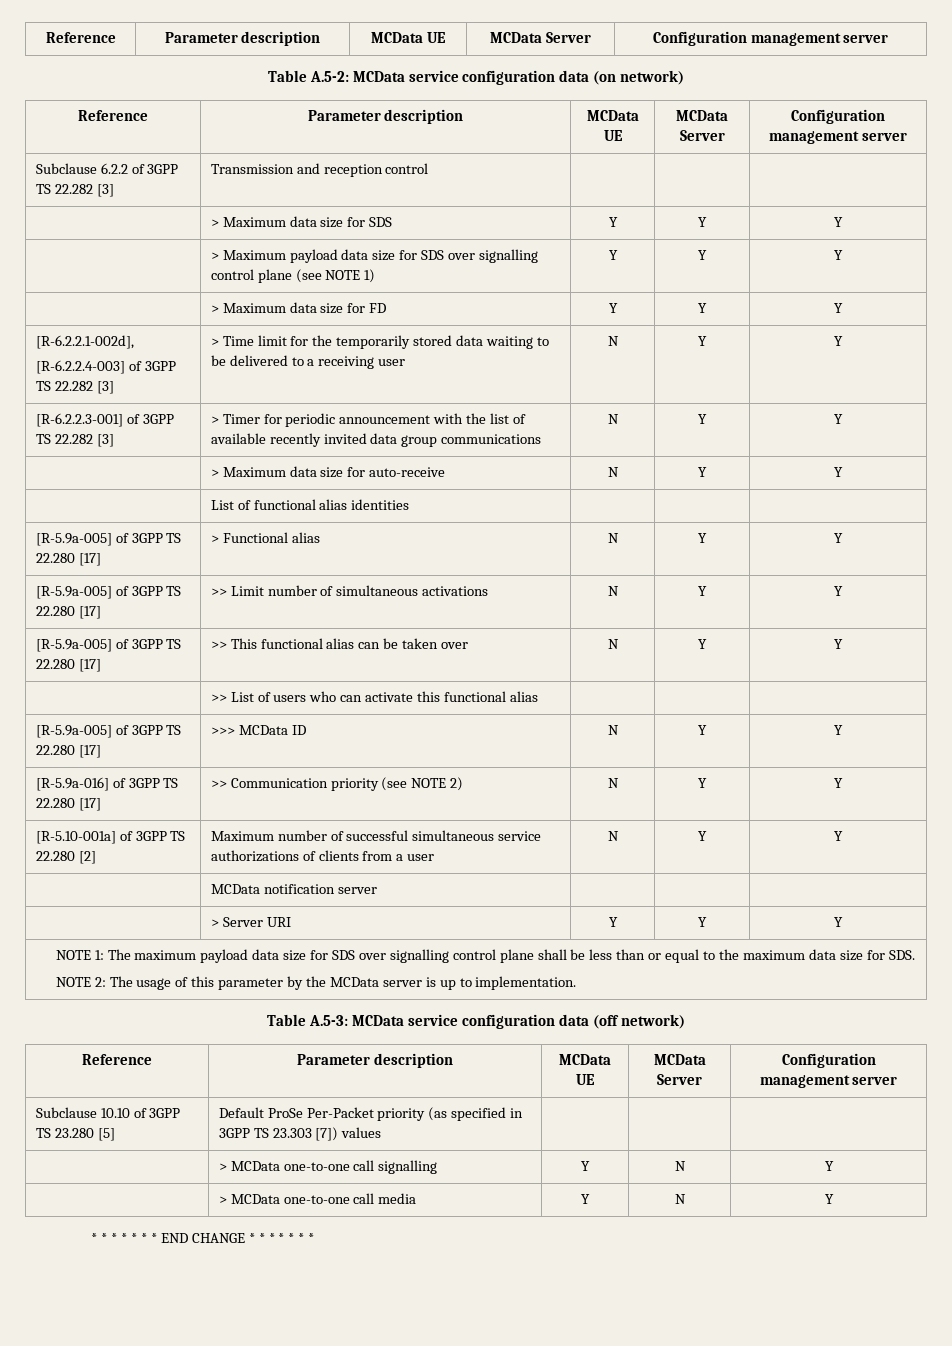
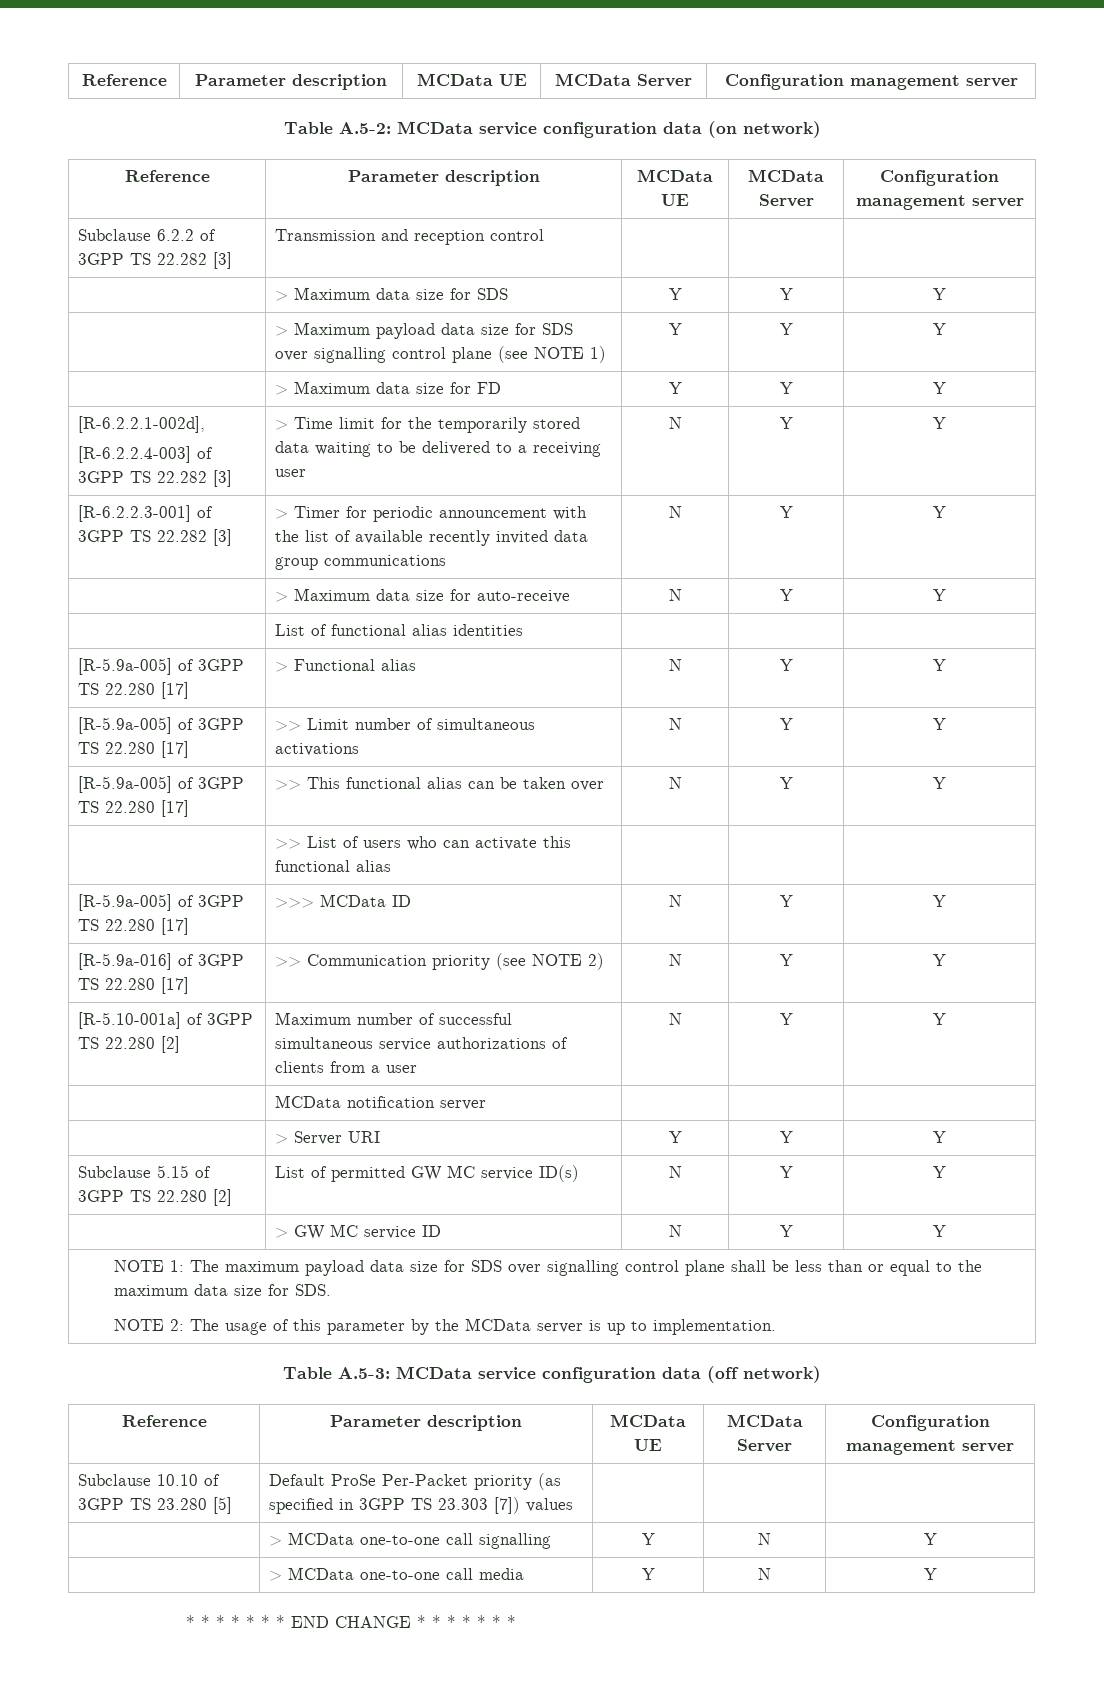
(843, 922) none -> [78,1165,212,1178] [78,1189,233,1206] [275,1165,580,1182] [668,1166,682,1178] [779,1166,793,1178] [933,1166,946,1178] [275,1224,442,1240] [668,1225,682,1237] [779,1225,793,1237] [933,1225,946,1237] // Subclause 5.15 of 3GPP TS 22.280 [2] | List of permitted GW MC service ID(s) | N | Y | Y // | > GW MC service ID | N | Y | Y

